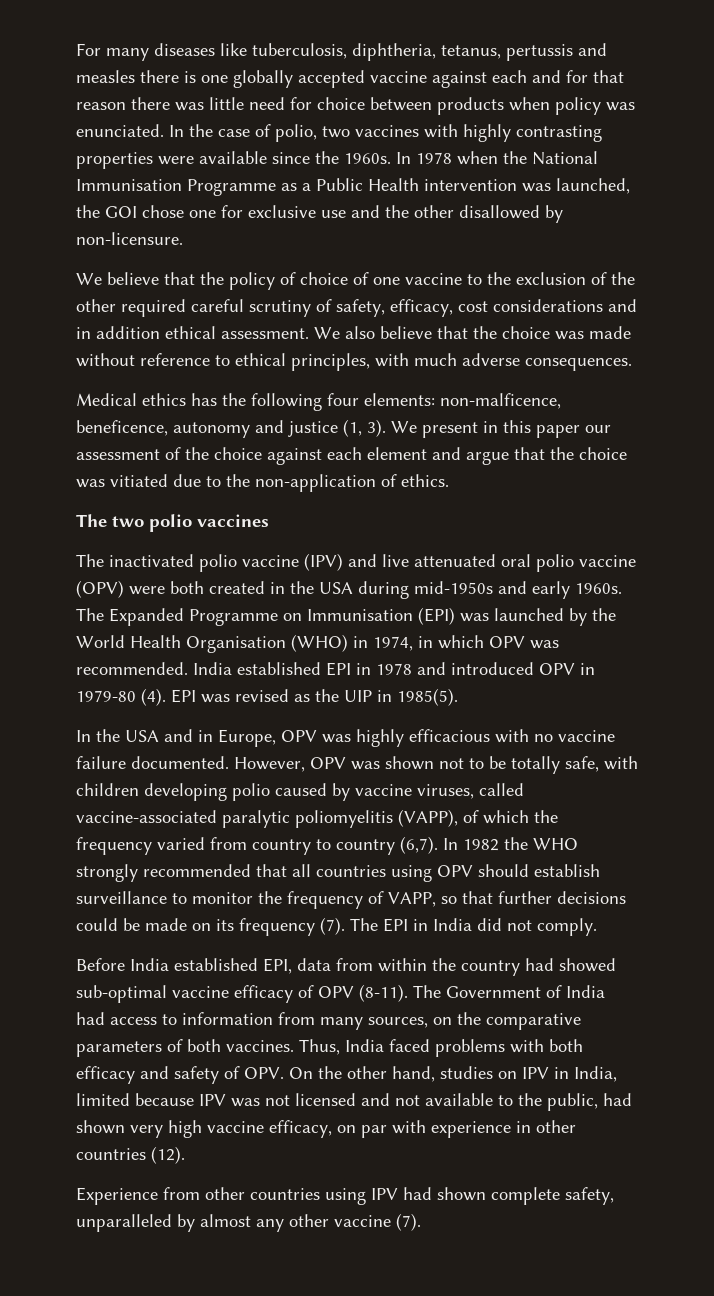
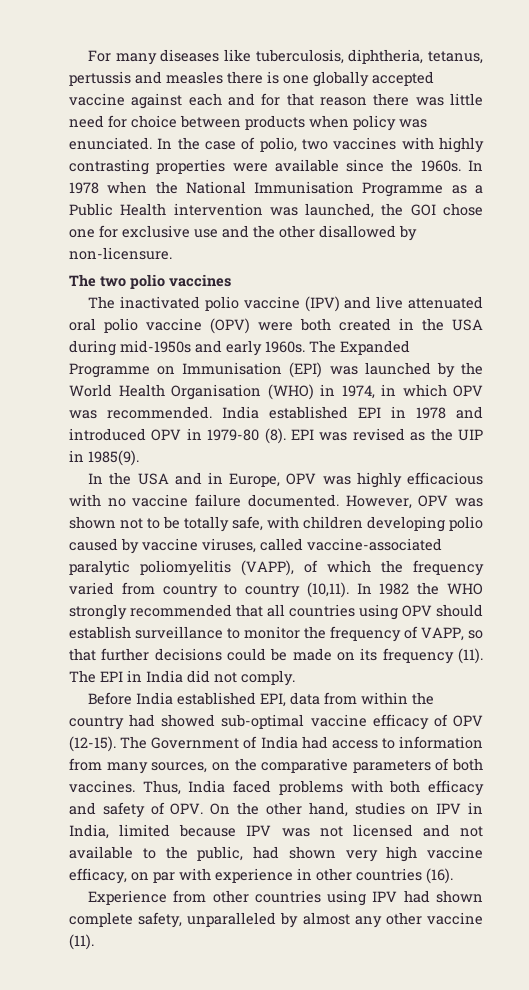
[76,272,635,290] [76,299,637,317] [76,326,631,340] [76,353,632,371] [76,393,561,411] [76,419,611,438] [76,447,627,465] [76,474,449,492] // We believe that the policy of choice of one vaccine to the exclusion of the other required careful scrutiny of safety, efficacy, cost considerations and in addition ethical assessment. We also believe that the choice was made without reference to ethical principles, with much adverse consequences. // Medical ethics has the following four elements: non-malficence, beneficence, autonomy and justice (1, 3). We present in this paper our assessment of the choice against each element and argue that the choice was vitiated due to the non-application of ethics. -> (172, 253) none
[141,688,166,706] (4). -> [264,428,286,444] (8).
[397,688,458,706] 1985(5). -> [88,450,139,466] 1985(9).
[400,836,438,854] (6,7). -> [306,582,349,598] (10,11).
[320,917,345,935] (7). -> [458,648,483,664] (11).
[359,984,408,1002] (8-11). -> [69,736,116,752] (12-15).
[151,1146,185,1164] (12). -> [426,868,453,884] (16).
[396,1213,421,1231] (7). -> [69,934,94,950] (11).

